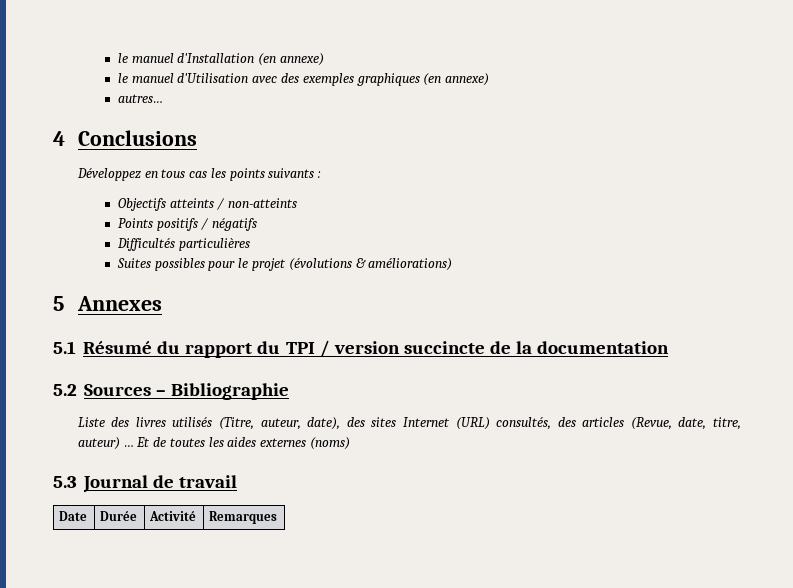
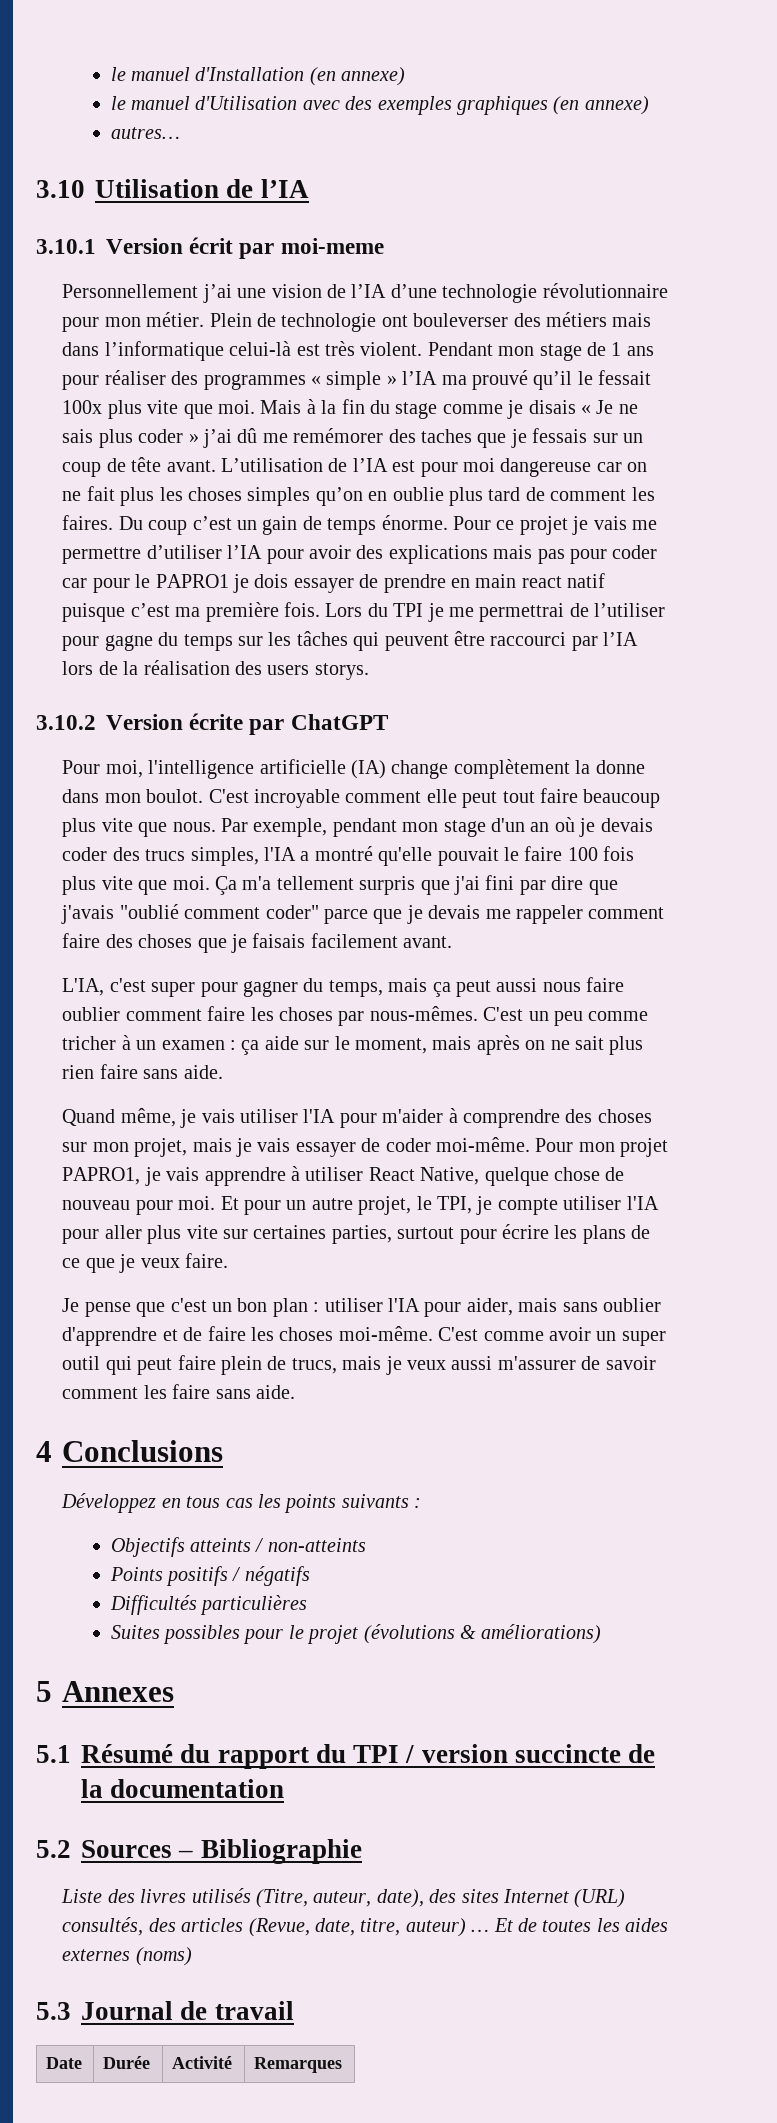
(163, 98) none -> [36,179,309,198] [36,237,384,259] [62,283,668,303] [62,312,652,332] [62,341,654,361] [62,370,652,390] [62,399,638,419] [62,428,643,448] [62,457,648,477] [62,486,655,506] [62,515,657,535] [62,545,658,564] [62,573,606,593] [62,602,666,622] [62,631,639,651] [62,660,369,680] [36,713,388,735] [62,759,645,779] [62,788,661,808] [62,817,653,837] [62,846,635,866] [62,875,618,895] [61,904,665,924] [62,933,453,953] [62,977,625,997] [62,1006,649,1026] [62,1035,644,1055] [62,1064,223,1079] [62,1108,652,1128] [62,1137,669,1157] [62,1166,625,1186] [62,1196,659,1215] [62,1224,651,1244] [62,1253,228,1273] [62,1298,661,1317] [62,1326,666,1346] [62,1355,656,1375] [62,1384,295,1399] // 3.10 Utilisation de l’IA // 3.10.1 Version écrit par moi-meme // Personnellement j’ai une vision de l’IA d’une technologie révolutionnaire pour mon métier. Plein de technologie ont bouleverser des métiers mais dans l’informatique celui-là est très violent. Pendant mon stage de 1 ans pour réaliser des programmes « simple » l’IA ma prouvé qu’il le fessait 100x plus vite que moi. Mais à la fin du stage comme je disais « Je ne sais plus coder » j’ai dû me remémorer des taches que je fessais sur un coup de tête avant. L’utilisation de l’IA est pour moi dangereuse car on ne fait plus les choses simples qu’on en oublie plus tard de comment les faires. Du coup c’est un gain de temps énorme. Pour ce projet je vais me permettre d’utiliser l’IA pour avoir des explications mais pas pour coder car pour le PAPRO1 je dois essayer de prendre en main react natif puisque c’est ma première fois. Lors du TPI je me permettrai de l’utiliser pour gagne du temps sur les tâches qui peuvent être raccourci par l’IA lors de la réalisation des users storys. // 3.10.2 Version écrite par ChatGPT // Pour moi, l'intelligence artificielle (IA) change complètement la donne dans mon boulot. C'est incroyable comment elle peut tout faire beaucoup plus vite que nous. Par exemple, pendant mon stage d'un an où je devais coder des trucs simples, l'IA a montré qu'elle pouvait le faire 100 fois plus vite que moi. Ça m'a tellement surpris que j'ai fini par dire que j'avais "oublié comment coder" parce que je devais me rappeler comment faire des choses que je faisais facilement avant. // L'IA, c'est super pour gagner du temps, mais ça peut aussi nous faire oublier comment faire les choses par nous-mêmes. C'est un peu comme tricher à un examen : ça aide sur le moment, mais après on ne sait plus rien faire sans aide. // Quand même, je vais utiliser l'IA pour m'aider à comprendre des choses sur mon projet, mais je vais essayer de coder moi-même. Pour mon projet PAPRO1, je vais apprendre à utiliser React Native, quelque chose de nouveau pour moi. Et pour un autre projet, le TPI, je compte utiliser l'IA pour aller plus vite sur certaines parties, surtout pour écrire les plans de ce que je veux faire. // Je pense que c'est un bon plan : utiliser l'IA pour aider, mais sans oublier d'apprendre et de faire les choses moi-même. C'est comme avoir un super outil qui peut faire plein de trucs, mais je veux aussi m'assurer de savoir comment les faire sans aide.

